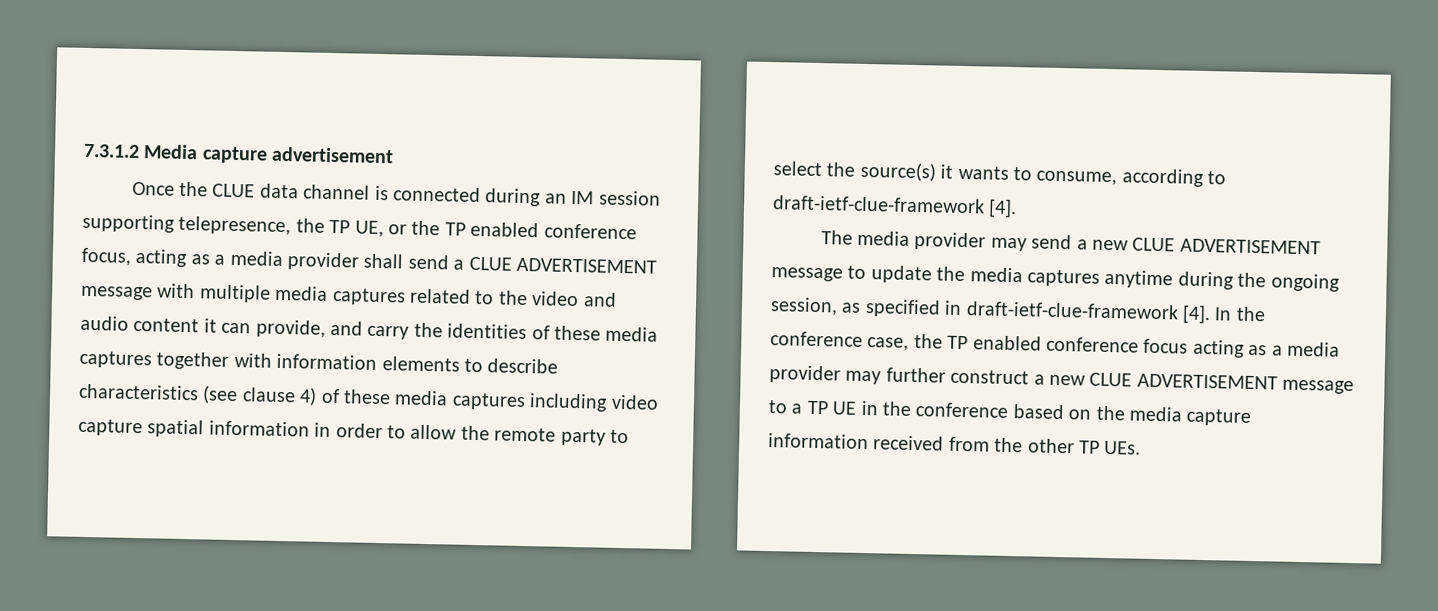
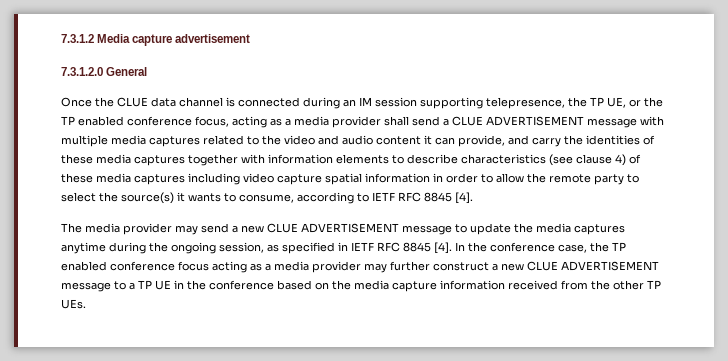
(395, 155) none -> [61,67,148,76] // 7.3.1.2.0 General
[772,195,985,214] draft-ietf-clue-framework -> [372,192,452,202] IETF RFC 8845
[965,301,1179,320] draft-ietf-clue-framework -> [351,242,431,252] IETF RFC 8845

